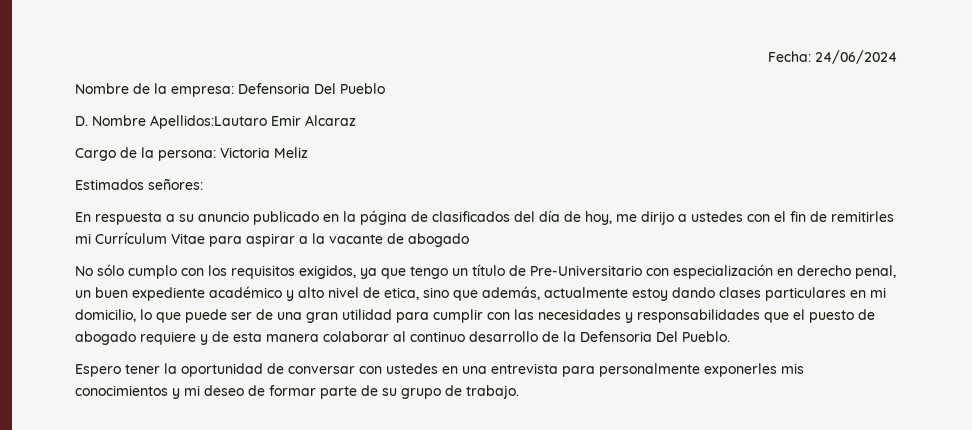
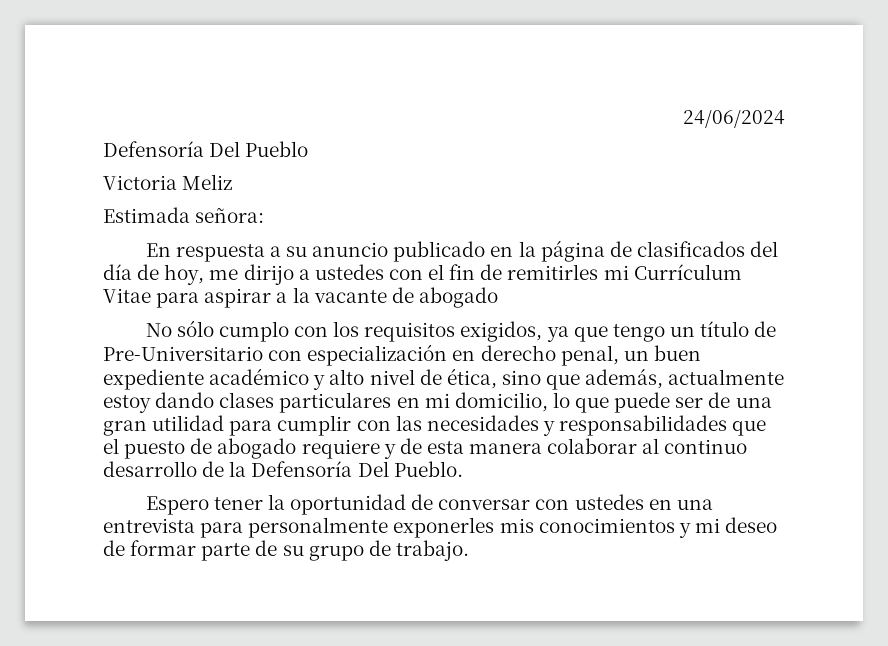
[768,51,811,62] Fecha: -> (683, 119) none
[75,83,385,97] [75,115,356,129] [75,147,216,161] Nombre de la empresa: Defensoria Del Pueblo // D. Nombre Apellidos:Lautaro Emir Alcaraz // Cargo de la persona: -> [103,141,309,157] Defensoría Del Pueblo //
[75,178,203,190] Estimados señores: -> [103,207,265,223] Estimada señora:
[384,287,419,300] etica, -> [446,368,497,389] ética,
[580,331,652,342] Defensoria -> [251,461,353,477] Defensoría

